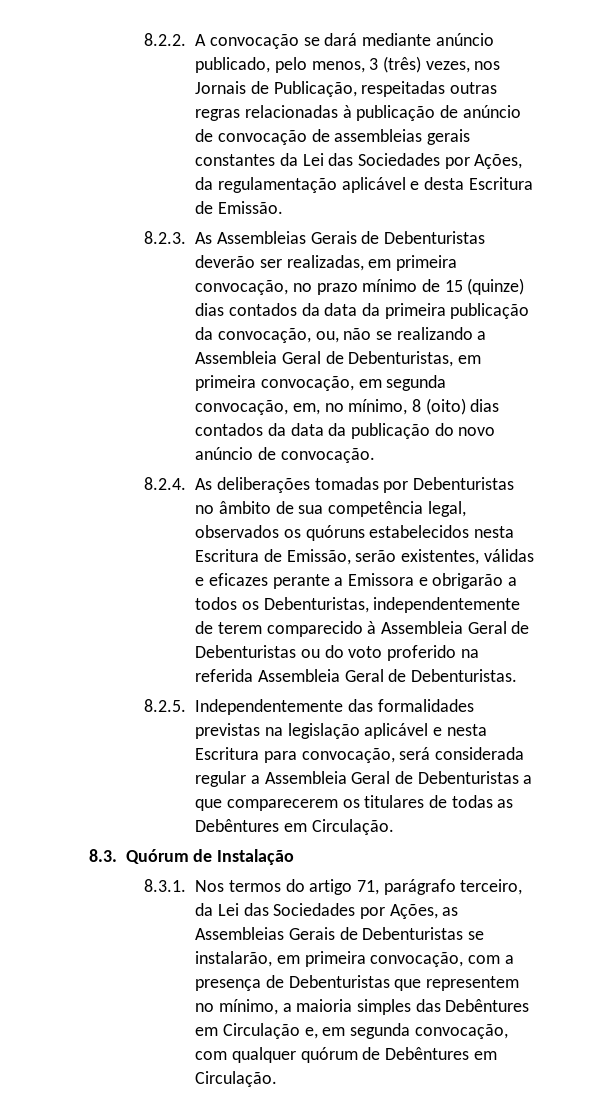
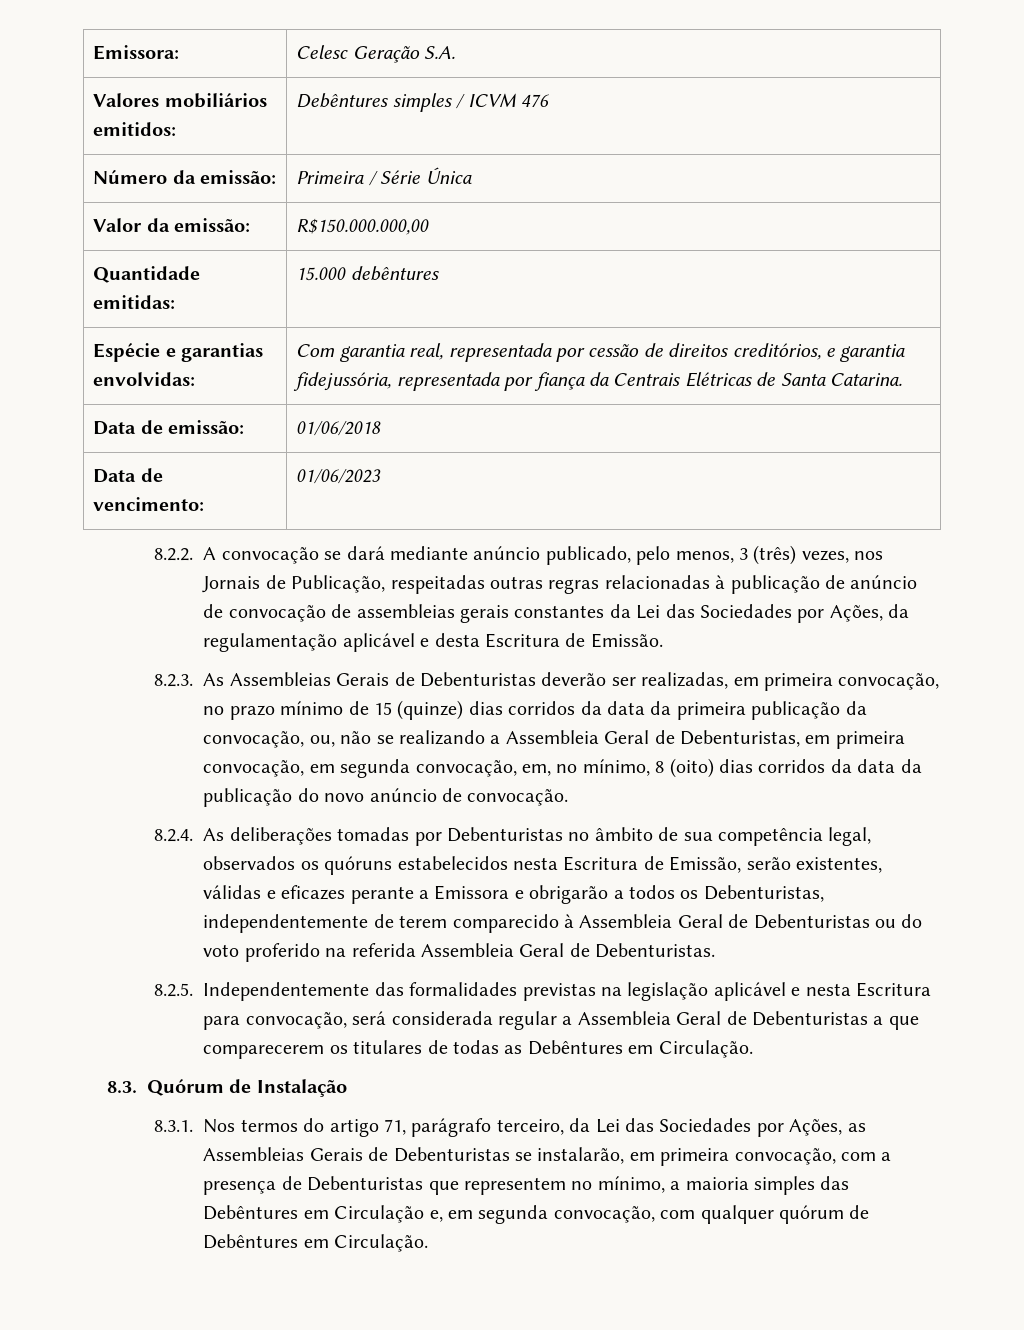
(144, 39) none -> [93,45,180,60] [296,45,456,63] [93,93,267,108] [93,122,177,136] [296,93,549,112] [93,170,277,184] [296,167,472,186] [93,218,251,232] [296,218,430,235] [93,266,201,283] [93,295,176,309] [296,266,439,281] [93,343,264,362] [93,372,196,386] [296,343,906,362] [293,372,902,391] [93,420,245,435] [296,421,382,436] [93,468,163,483] [93,497,205,511] [296,469,382,484] Emissora: | Celesc Geração S.A. // Valores mobiliários emitidos: | Debêntures simples / ICVM 476 // Número da emissão: | Primeira / Série Única // Valor da emissão: | R$150.000.000,00 // Quantidade emitidas: | 15.000 debêntures // Espécie e garantias envolvidas: | Com garantia real, representada por cessão de direitos creditórios, e garantia fidejussória, representada por fiança da Centrais Elétricas de Santa Catarina. // Data de emissão: | 01/06/2018 // Data de vencimento: | 01/06/2023 //
[228,303,297,316] contados -> [508,701,576,715] corridos
[195,423,264,436] contados -> [758,759,826,773] corridos

